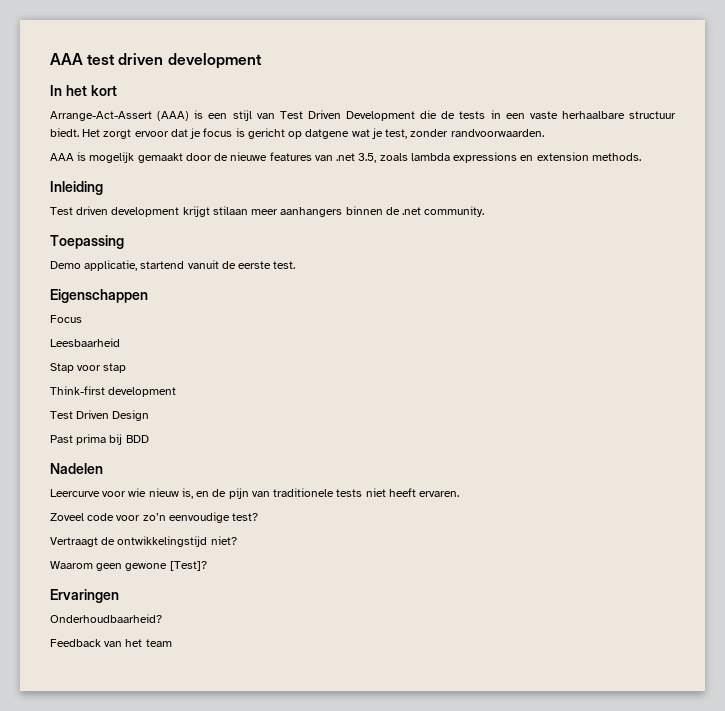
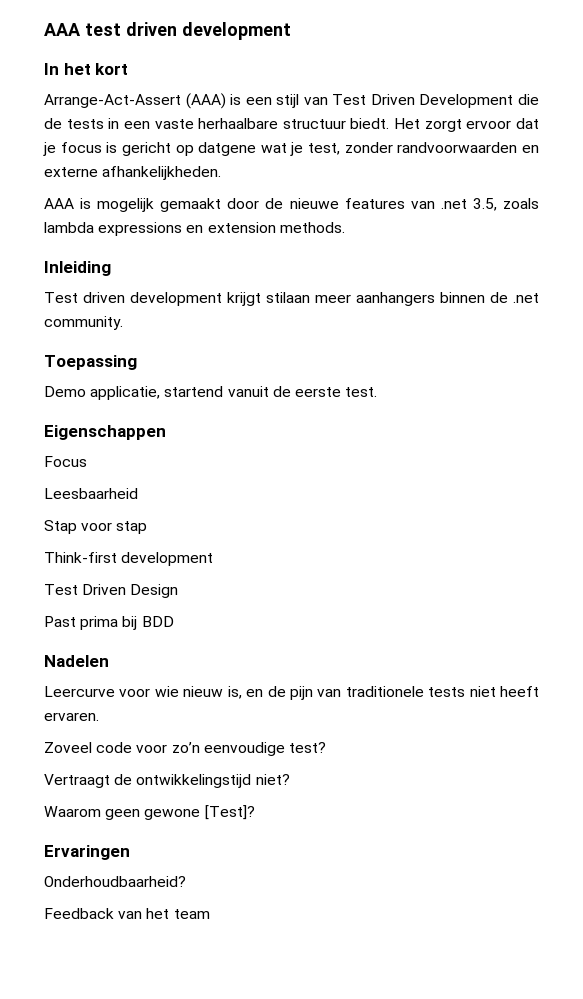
[450,129,544,137] randvoorwaarden. -> [397,142,539,153] [44,166,222,180] randvoorwaarden en externe afhankelijkheden.

